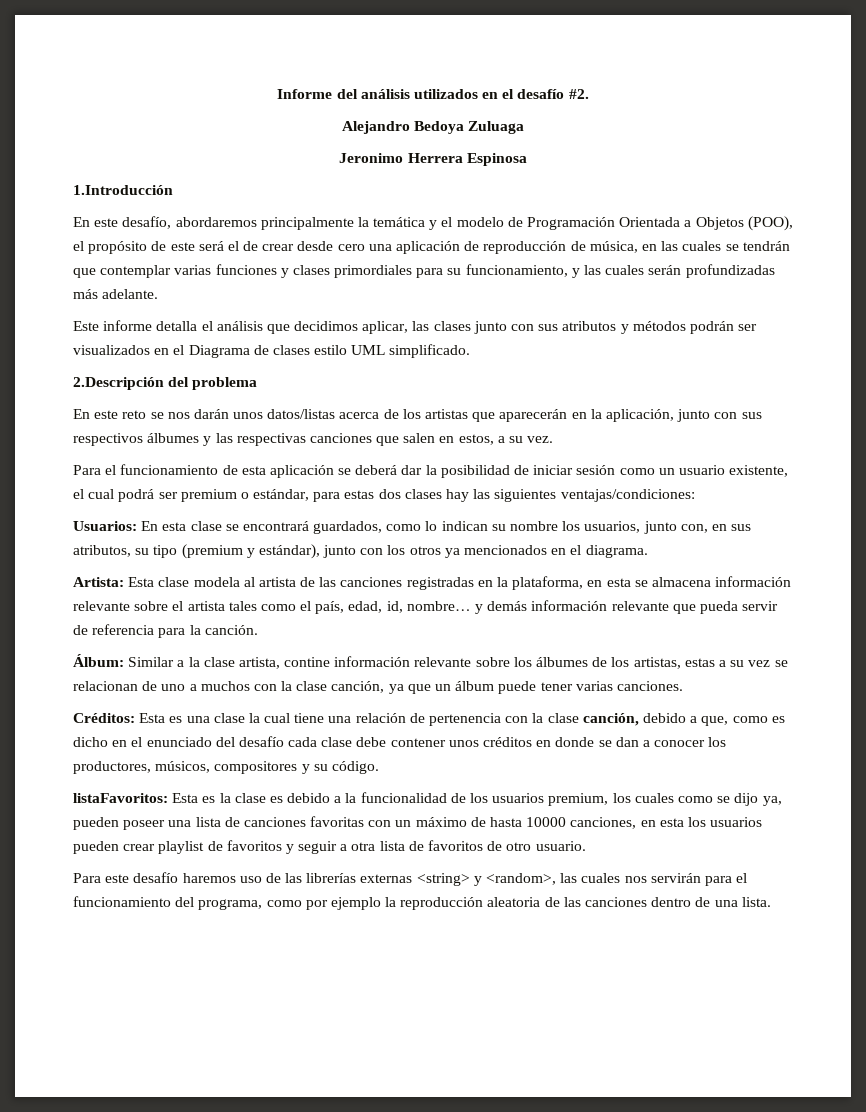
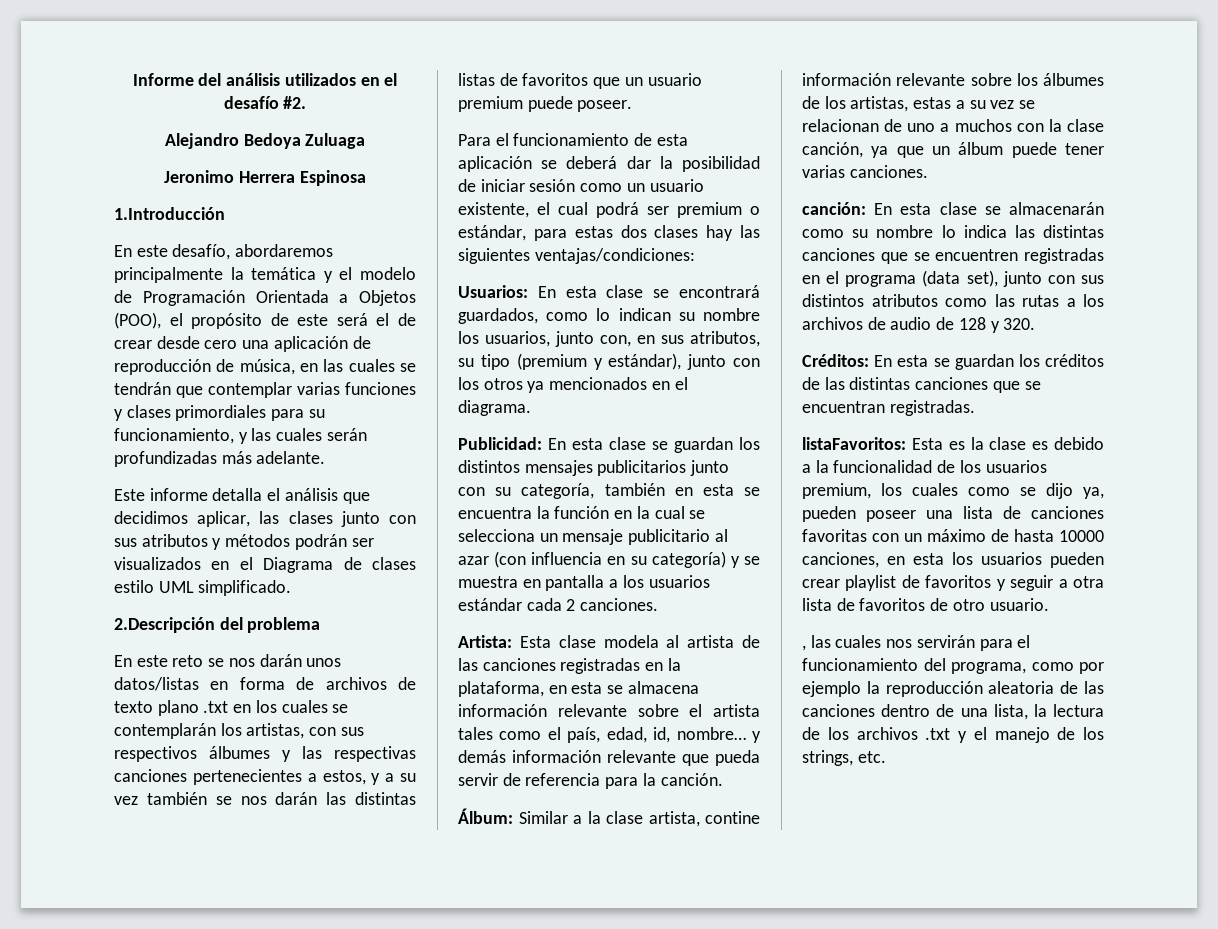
[339,409,711,422] acerca de los artistas que aparecerán en la aplicación, junto -> [210,677,416,690] [114,700,349,716] [114,723,305,739] en forma de archivos de texto plano .txt en los cuales se contemplarán los artistas,
[376,433,554,446] que salen en estos, a su vez. -> [192,769,416,785] [114,792,416,805] [458,73,702,89] [458,96,633,112] pertenecientes a estos, y a su vez también se nos darán las distintas listas de favoritos que un usuario premium puede poseer.
(648, 551) none -> [458,437,760,453] [458,460,730,476] [458,483,760,499] [458,506,706,519] [458,529,728,545] [458,551,760,568] [458,575,710,591] [458,598,659,611] // Publicidad: En esta clase se guardan los distintos mensajes publicitarios junto con su categoría, también en esta se encuentra la función en la cual se selecciona un mensaje publicitario al azar (con influencia en su categoría) y se muestra en pantalla a los usuarios estándar cada 2 canciones.
[73,713,785,726] [73,736,727,747] [73,761,379,774] Créditos: Esta es una clase la cual tiene una relación de pertenencia con la clase canción, debido a que, como es dicho en el enunciado del desafío cada clase debe contener unos créditos en donde se dan a conocer los productores, músicos, compositores y su código. -> [802,202,1104,215] [802,225,1104,238] [802,248,1104,264] [802,270,1104,287] [802,294,1104,307] [802,317,1036,333] [802,354,1104,370] [802,377,1041,393] [802,400,975,416] canción: En esta clase se almacenarán como su nombre lo indica las distintas canciones que se encuentren registradas en el programa (data set), junto con sus distintos atributos como las rutas a los archivos de audio de 128 y 320. // Créditos: En esta se guardan los créditos de las distintas canciones que se encuentran registradas.
[73,872,557,886] Para este desafío haremos uso de las librerías externas <string> y <random>, -> [802,645,806,651] ,
[741,897,771,907] lista. -> [993,704,1104,720] [802,727,1104,743] [802,750,886,766] lista, la lectura de los archivos .txt y el manejo de los strings, etc.

